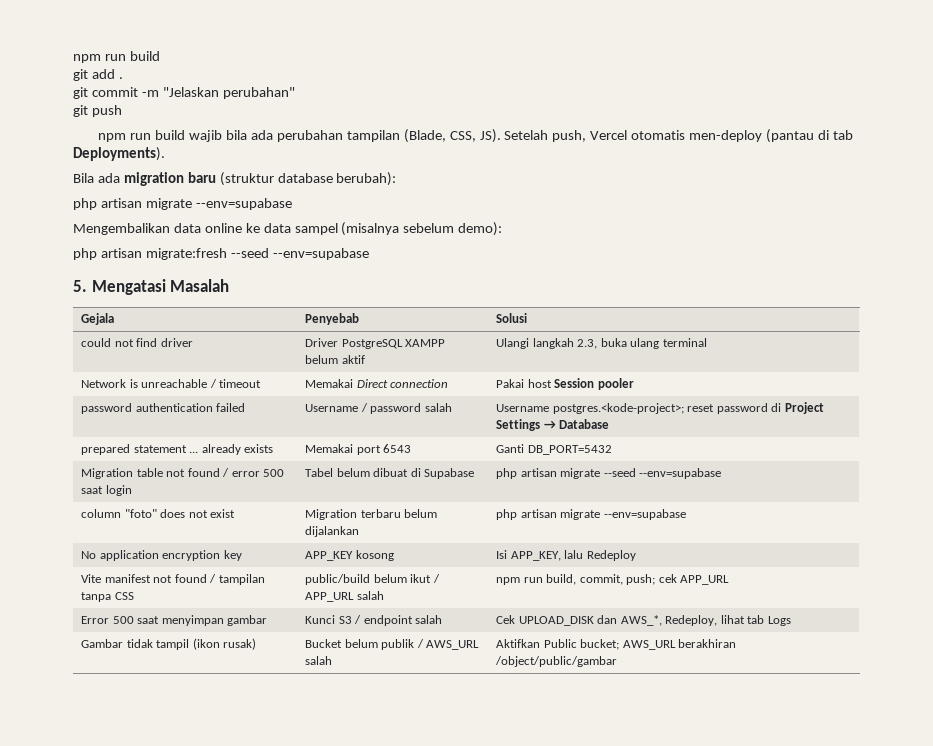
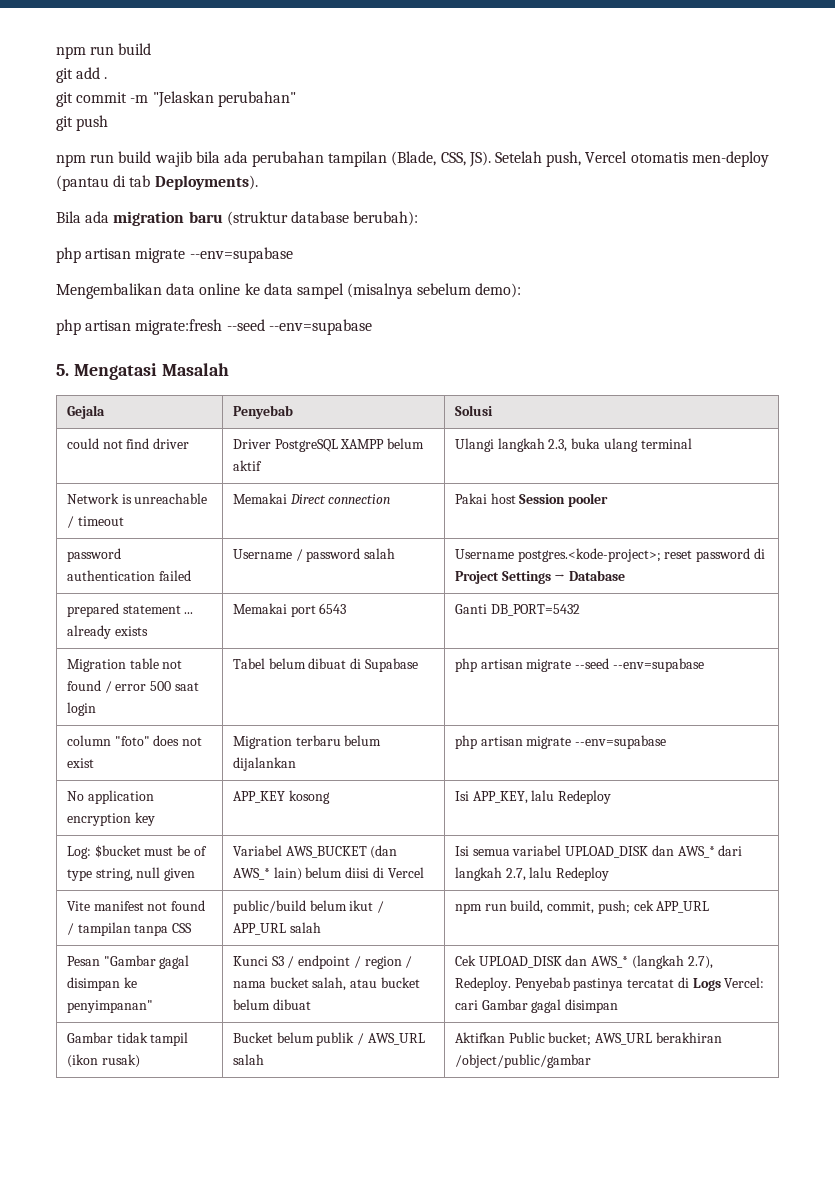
(636, 555) none -> [66,845,207,859] [66,867,196,881] [232,845,398,859] [232,867,424,881] [454,845,743,858] [454,867,610,881] // Log: $bucket must be of type string, null given | Variabel AWS_BUCKET (dan AWS_* lain) belum diisi di Vercel | Isi semua variabel UPLOAD_DISK dan AWS_* dari langkah 2.7, lalu Redeploy
[81,615,268,626] [305,615,443,626] [496,615,791,626] Error 500 saat menyimpan gambar | Kunci S3 / endpoint salah | Cek UPLOAD_DISK dan AWS_*, Redeploy, lihat tab Logs -> [66,955,190,969] [66,977,137,991] [66,1000,153,1013] [232,955,413,969] [232,977,420,991] [232,999,311,1010] [454,955,713,969] [454,977,765,991] [454,999,619,1013] Pesan "Gambar gagal disimpan ke penyimpanan" | Kunci S3 / endpoint / region / nama bucket salah, atau bucket belum dibuat | Cek UPLOAD_DISK dan AWS_* (langkah 2.7), Redeploy. Penyebab pastinya tercatat di Logs Vercel: cari Gambar gagal disimpan

